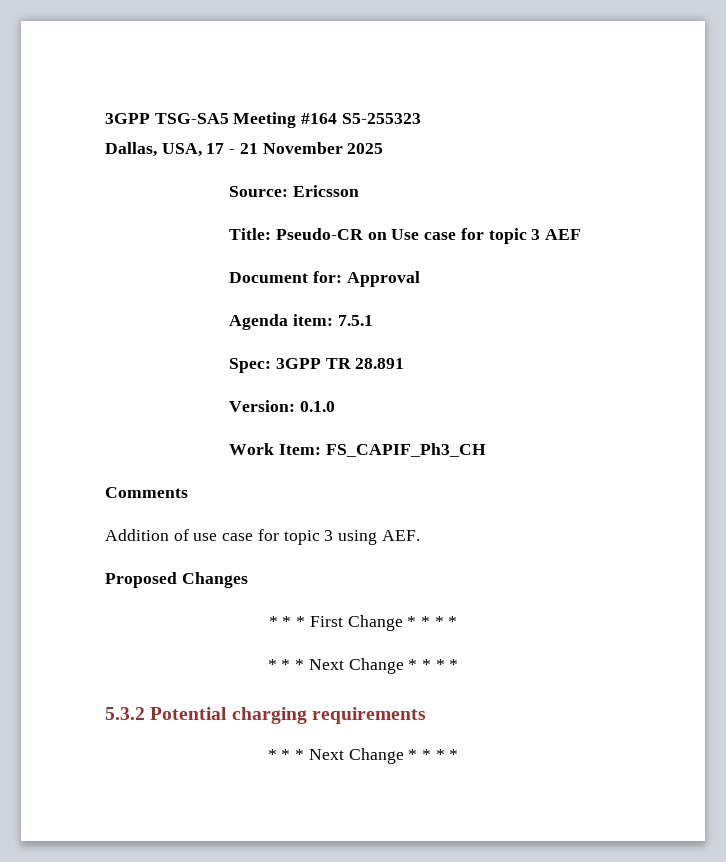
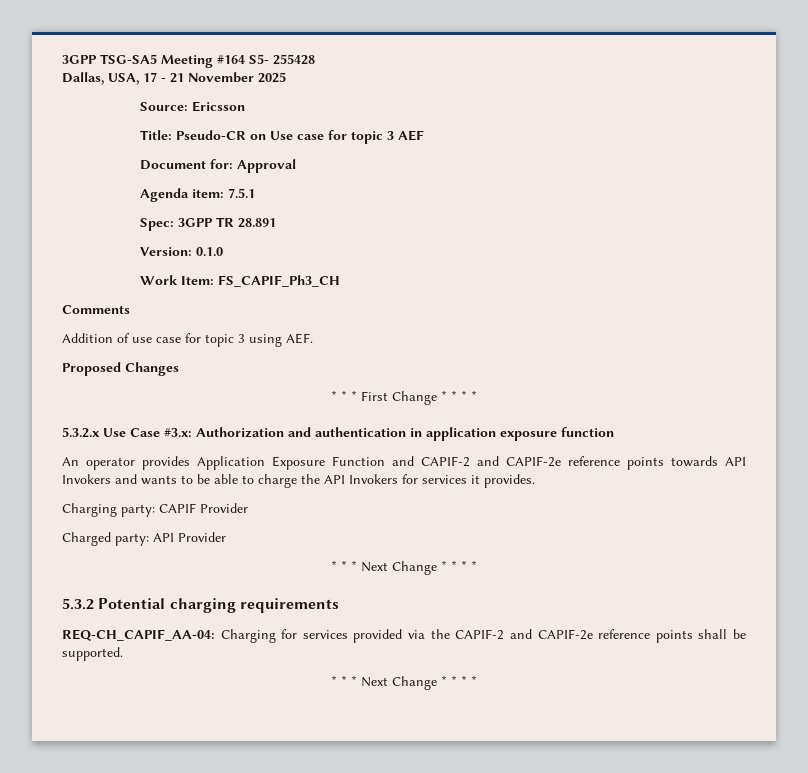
[341,113,421,124] S5-255323 -> [249,54,315,65] S5- 255428
(458, 621) none -> [62,427,614,441] [62,456,746,470] [62,474,535,488] [62,503,248,517] [62,532,226,546] // 5.3.2.x Use Case #3.x: Authorization and authentication in application exposure function // An operator provides Application Exposure Function and CAPIF-2 and CAPIF-2e reference points towards API Invokers and wants to be able to charge the API Invokers for services it provides. // Charging party: CAPIF Provider // Charged party: API Provider
(426, 715) none -> [62,629,747,643] [62,647,123,661] // REQ-CH_CAPIF_AA-04: Charging for services provided via the CAPIF-2 and CAPIF-2e reference points shall be supported.

